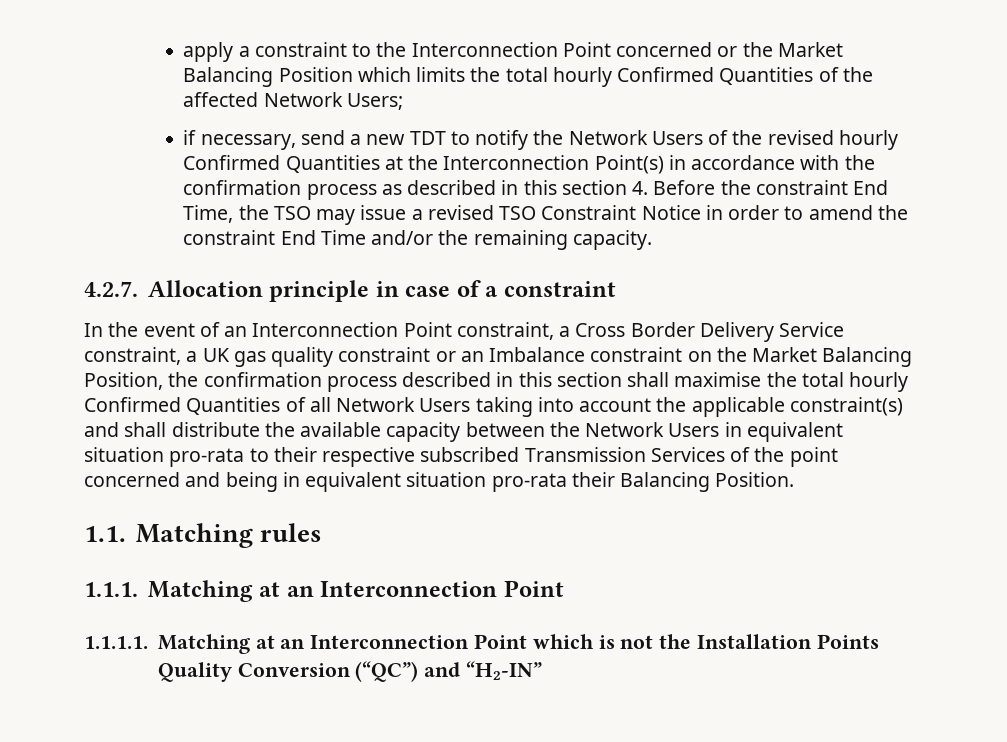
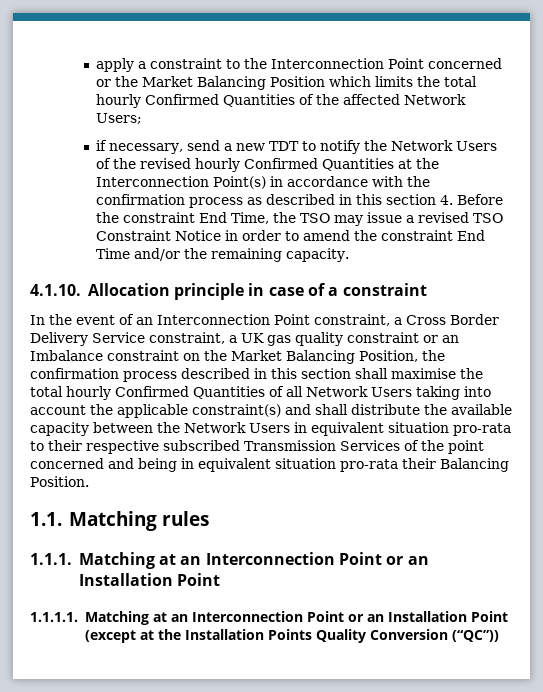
[84,281,138,297] 4.2.7. -> [30,284,81,296] 4.1.10.
(564, 588) none -> [386,556,429,565] [78,573,221,586] or an Installation Point
[532,634,654,649] which is not -> [347,611,508,622] [84,630,154,643] or an Installation Point (except at
[355,661,542,682] (“QC”) and “H2-IN” -> [451,630,499,642] (“QC”))

